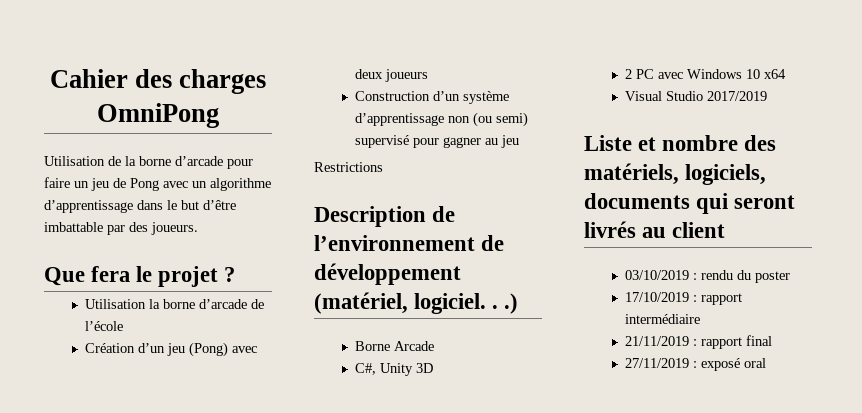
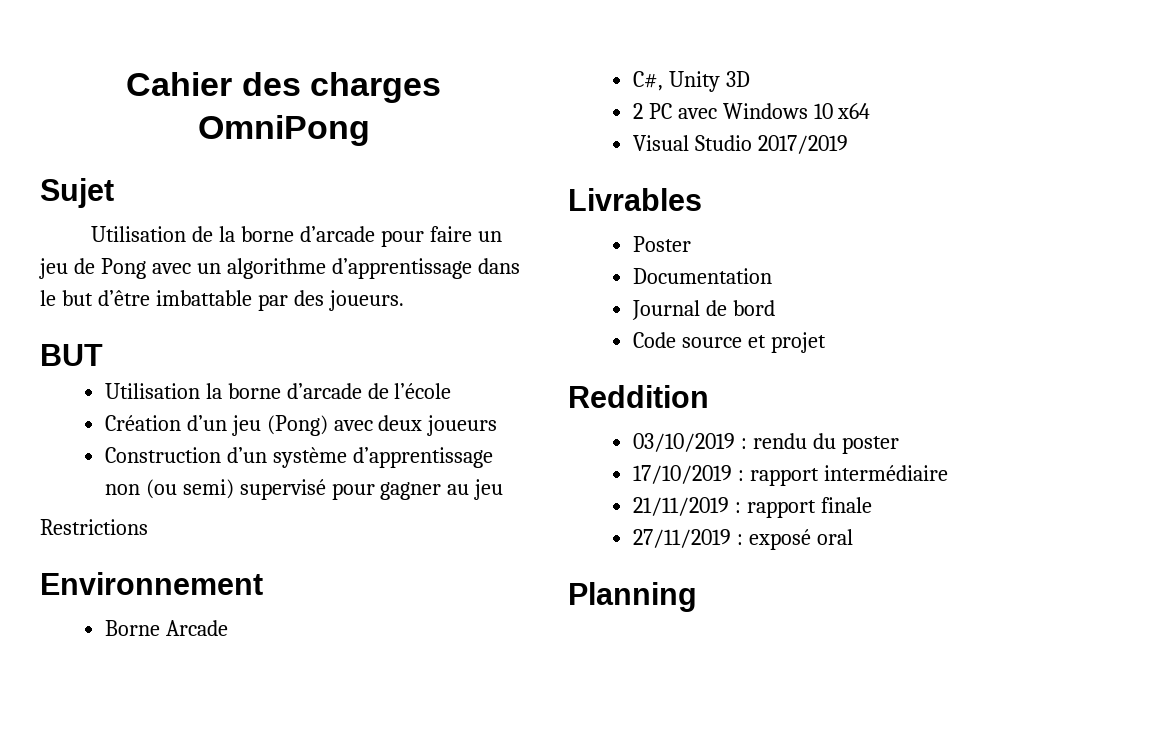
(219, 115) none -> [40,178,114,208] // Sujet
[44,266,236,287] Que fera le projet ? -> [40,344,103,366] BUT
[314,206,456,227] [314,235,505,251] [314,263,461,285] [314,292,519,314] Description de l’environnement de développement (matériel, logiciel. . .) -> [40,572,263,595] Environnement
[584,135,777,151] [584,163,767,185] [584,193,796,214] [584,221,726,238] Liste et nombre des matériels, logiciels, documents qui seront livrés au client -> [568,188,702,211] [632,236,691,252] [632,268,772,284] [631,300,775,320] [632,332,826,353] [568,385,709,408] Livrables // Poster // Documentation // Journal de bord // Code source et projet // Reddition
[746,335,773,346] final -> [820,497,872,513] finale
(767, 363) none -> [568,582,697,612] // Planning

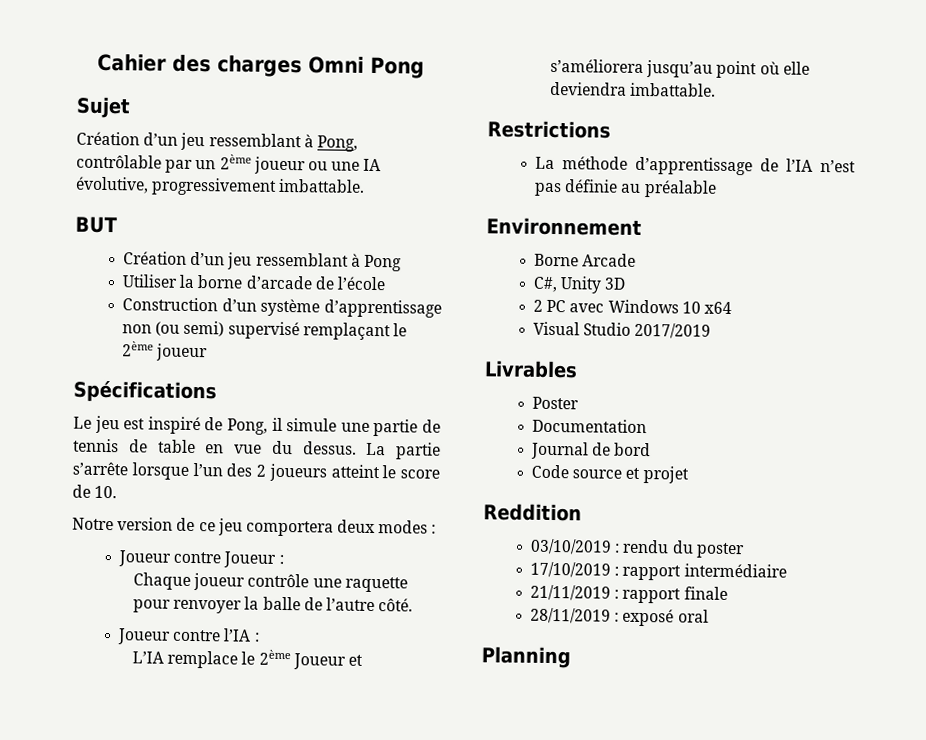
[197,115,370,146] OmniPong -> [308,56,425,79] Omni Pong
[91,226,502,247] [39,258,520,279] [40,290,404,311] [40,344,103,366] [104,383,200,399] Utilisation de la borne d’arcade pour faire un jeu de Pong avec un algorithme d’apprentissage dans le but d’être imbattable par des joueurs. // BUT // Utilisation -> [76,131,358,152] [76,154,382,175] [75,176,366,196] [75,216,118,234] [123,251,402,272] [122,274,179,288] Création d’un jeu ressemblant à Pong, contrôlable par un 2ème joueur ou une IA évolutive, progressivement imbattable. // BUT // Création d’un jeu ressemblant à Pong // Utiliser
[104,415,498,436] // Création d’un jeu (Pong) avec deux joueurs -> (386, 283) none
[331,479,504,500] [40,519,148,535] pour gagner au jeu // Restrictions -> [302,322,407,341] [122,341,209,362] [73,380,217,404] [73,415,441,437] [73,438,441,460] [72,461,440,482] [72,484,118,499] [72,517,437,537] [118,550,284,568] [132,572,408,593] [132,596,414,614] [117,628,260,645] [131,649,363,670] [549,58,810,79] [549,81,717,97] [487,120,611,139] [535,156,856,176] [534,179,717,198] remplaçant le 2ème joueur // Spécifications // Le jeu est inspiré de Pong, il simule une partie de tennis de table en vue du dessus. La partie s’arrête lorsque l’un des 2 joueurs atteint le score de 10. // Notre version de ce jeu comportera deux modes : // Joueur contre Joueur : // Chaque joueur contrôle une raquette pour renvoyer la balle de l’autre côté. // Joueur contre l’IA : // L’IA remplace le 2ème Joueur et s’améliorera jusqu’au point où elle deviendra imbattable. // Restrictions // La méthode d’apprentissage de l’IA n’est pas définie au préalable
[632,529,731,548] 27/11/2019 -> [530,607,612,624] 28/11/2019

